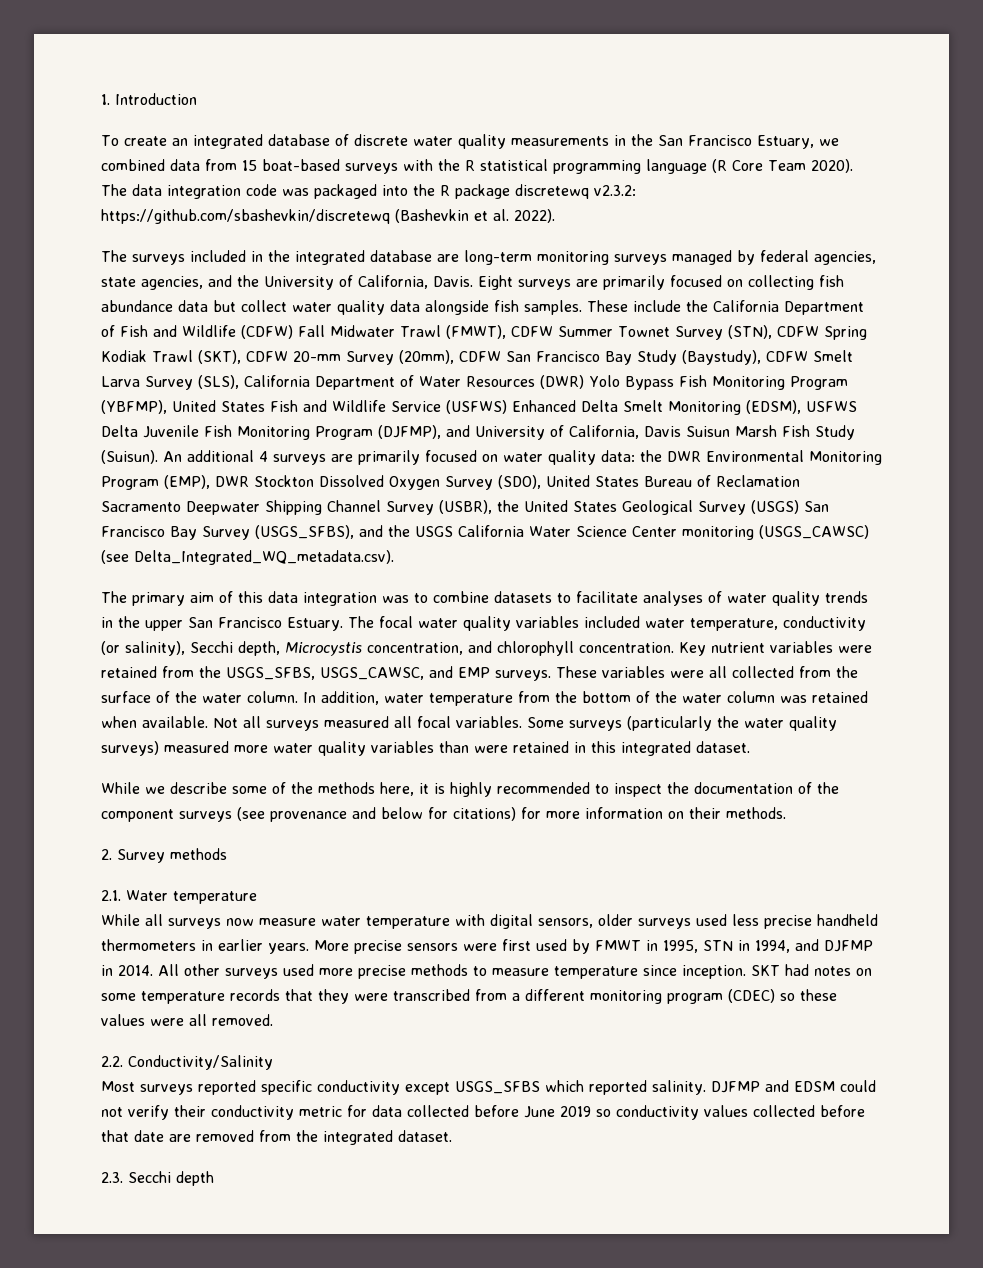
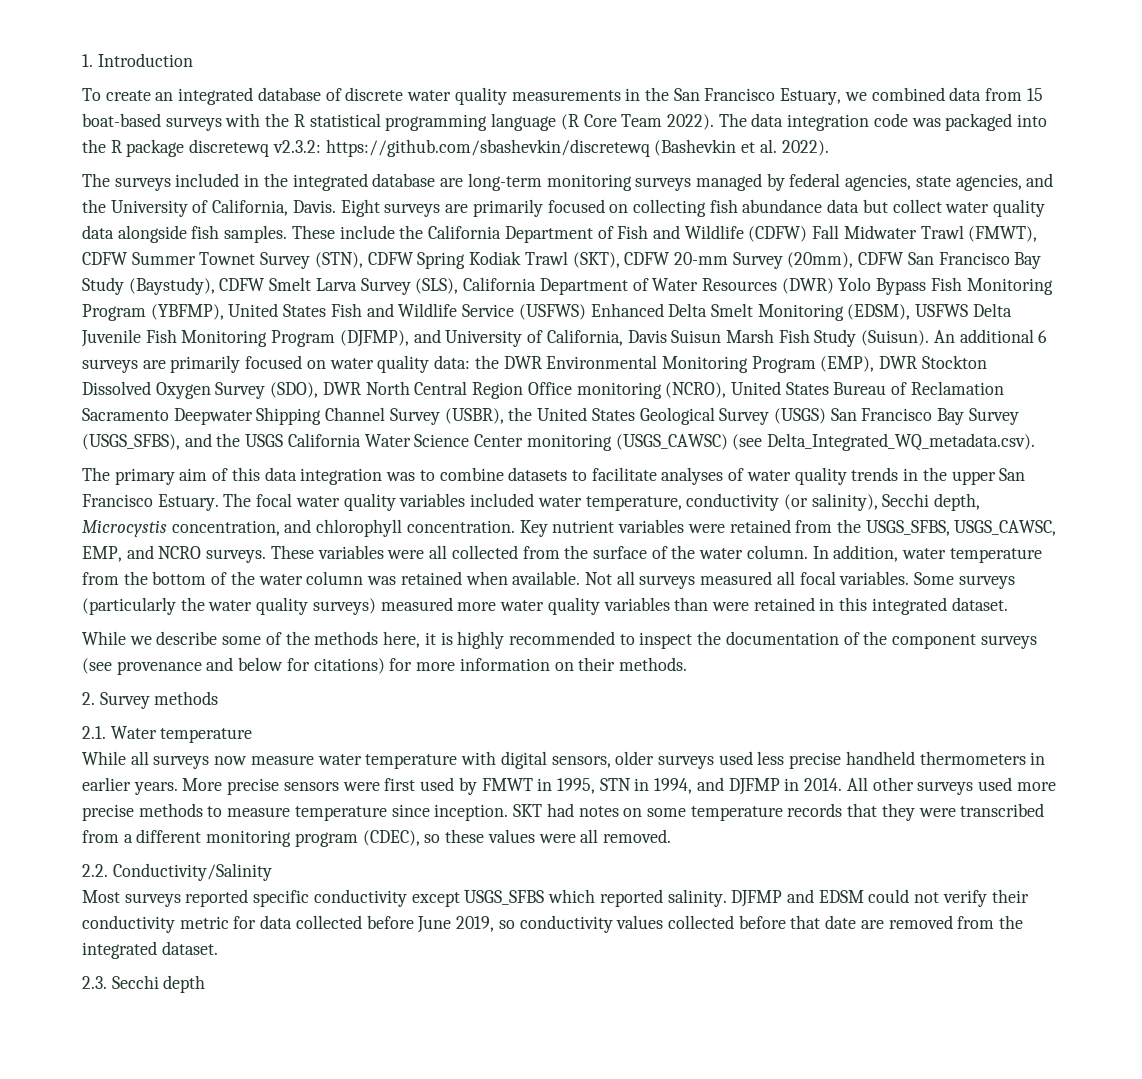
[810,159,853,173] 2020). -> [666,114,714,130] 2022).
[259,451,268,462] 4 -> [1038,330,1048,343] 6
(541, 482) none -> [322,381,727,399] DWR North Central Region Office monitoring (NCRO),
[429,666,490,678] and EMP -> [82,545,202,562] EMP, and NCRO
[728,989,775,1003] (CDEC) -> [362,830,420,846] (CDEC),
[560,1106,591,1117] 2019 -> [456,916,495,932] 2019,

